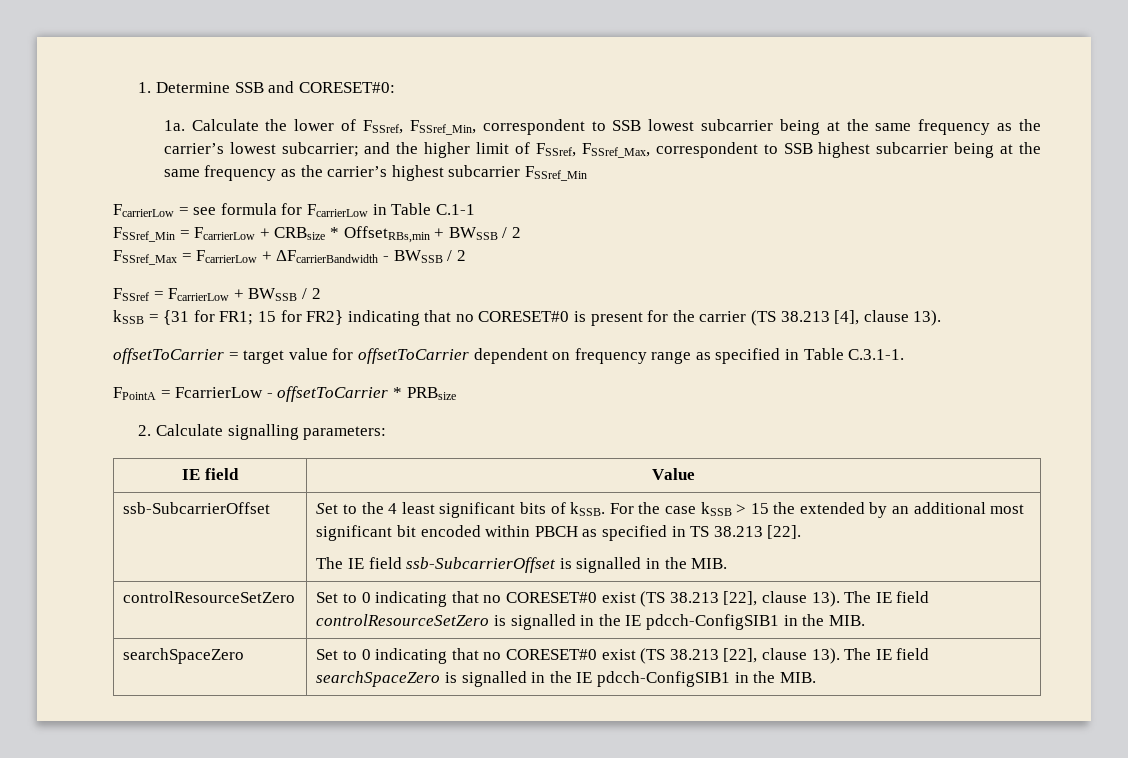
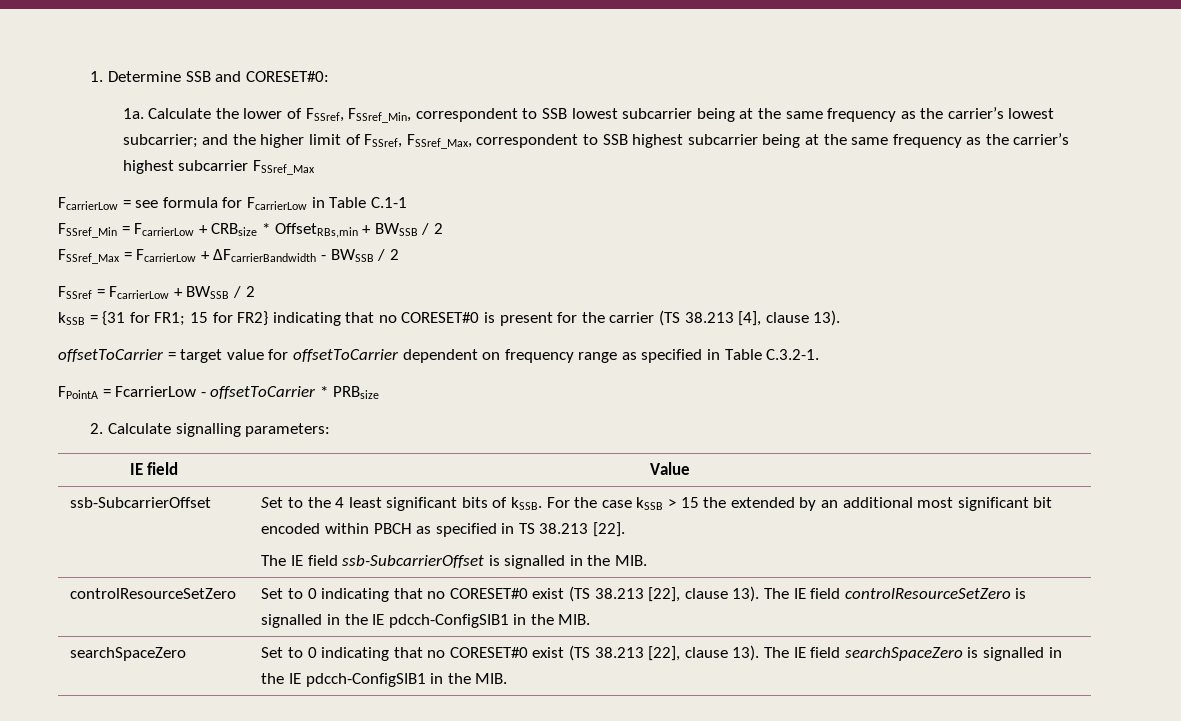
[524,166,587,181] FSSref_Min -> [252,160,315,175] FSSref_Max
[848,349,905,360] C.3.1-1. -> [766,349,820,360] C.3.2-1.

